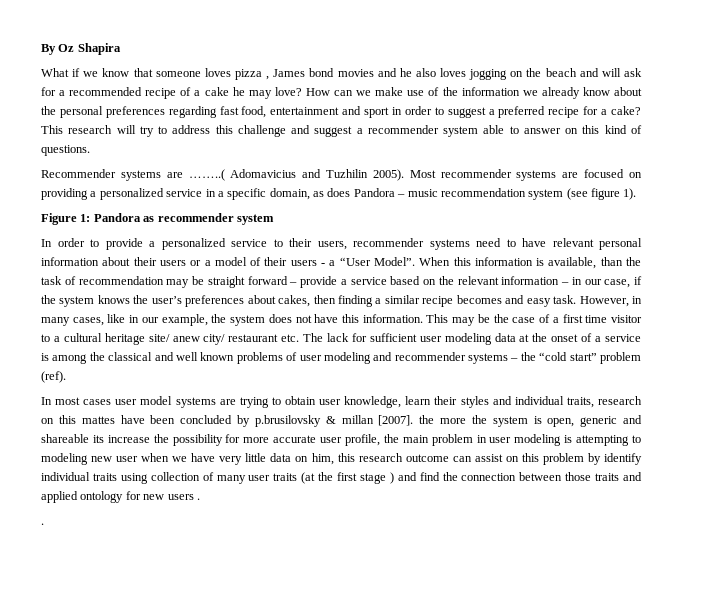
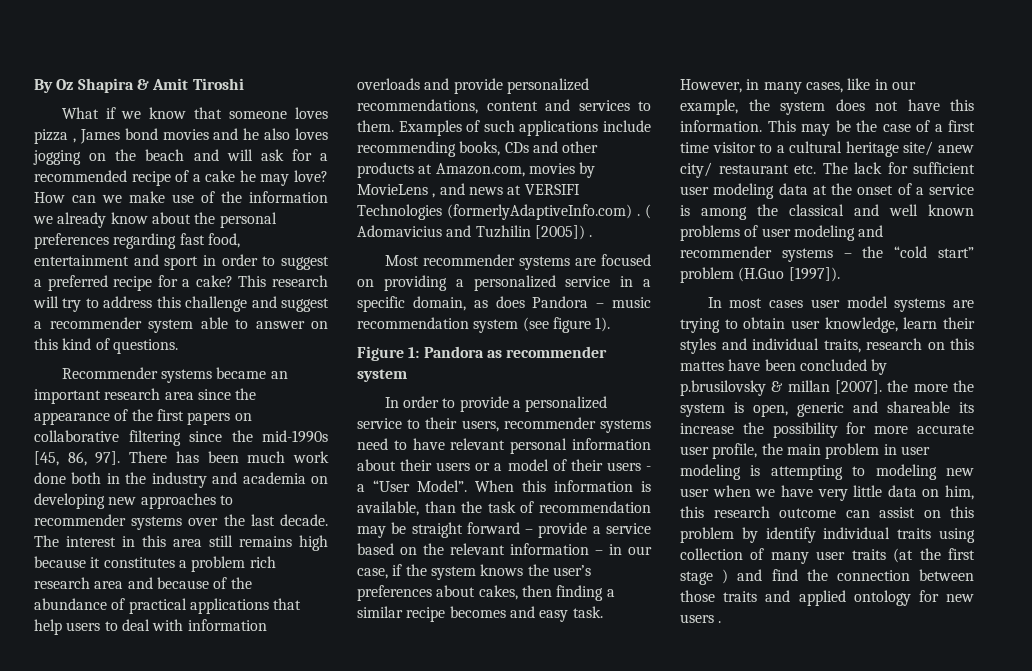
(121, 49) none -> [136,78,244,90] & Amit Tiroshi
[166,169,225,181] are ……..( -> [216,367,288,379] [34,388,257,404] [34,409,252,425] [34,430,328,446] [34,451,329,466] [34,472,328,488] [34,493,233,509] [34,514,328,530] [34,535,328,551] [34,556,276,572] [34,577,252,589] [34,598,302,614] [34,619,267,635] [357,78,589,94] [357,99,651,114] [357,120,651,136] [357,141,599,157] [357,162,596,178] [357,183,580,198] [357,204,651,220] became an important research area since the appearance of the first papers on collaborative filtering since the mid-1990s [45, 86, 97]. There has been much work done both in the industry and academia on developing new approaches to recommender systems over the last decade. The interest in this area still remains high because it constitutes a problem rich research area and because of the abundance of practical applications that help users to deal with information overloads and provide personalized recommendations, content and services to them. Examples of such applications include recommending books, CDs and other products at Amazon.com, movies by MovieLens , and news at VERSIFI Technologies (formerlyAdaptiveInfo.com) . (
[372,169,404,181] 2005). -> [534,225,593,240] [2005]) . //
[41,371,66,383] (ref). -> [738,267,840,282] (H.Guo [1997]).
[41,523,44,525] // . -> (722, 622) none

